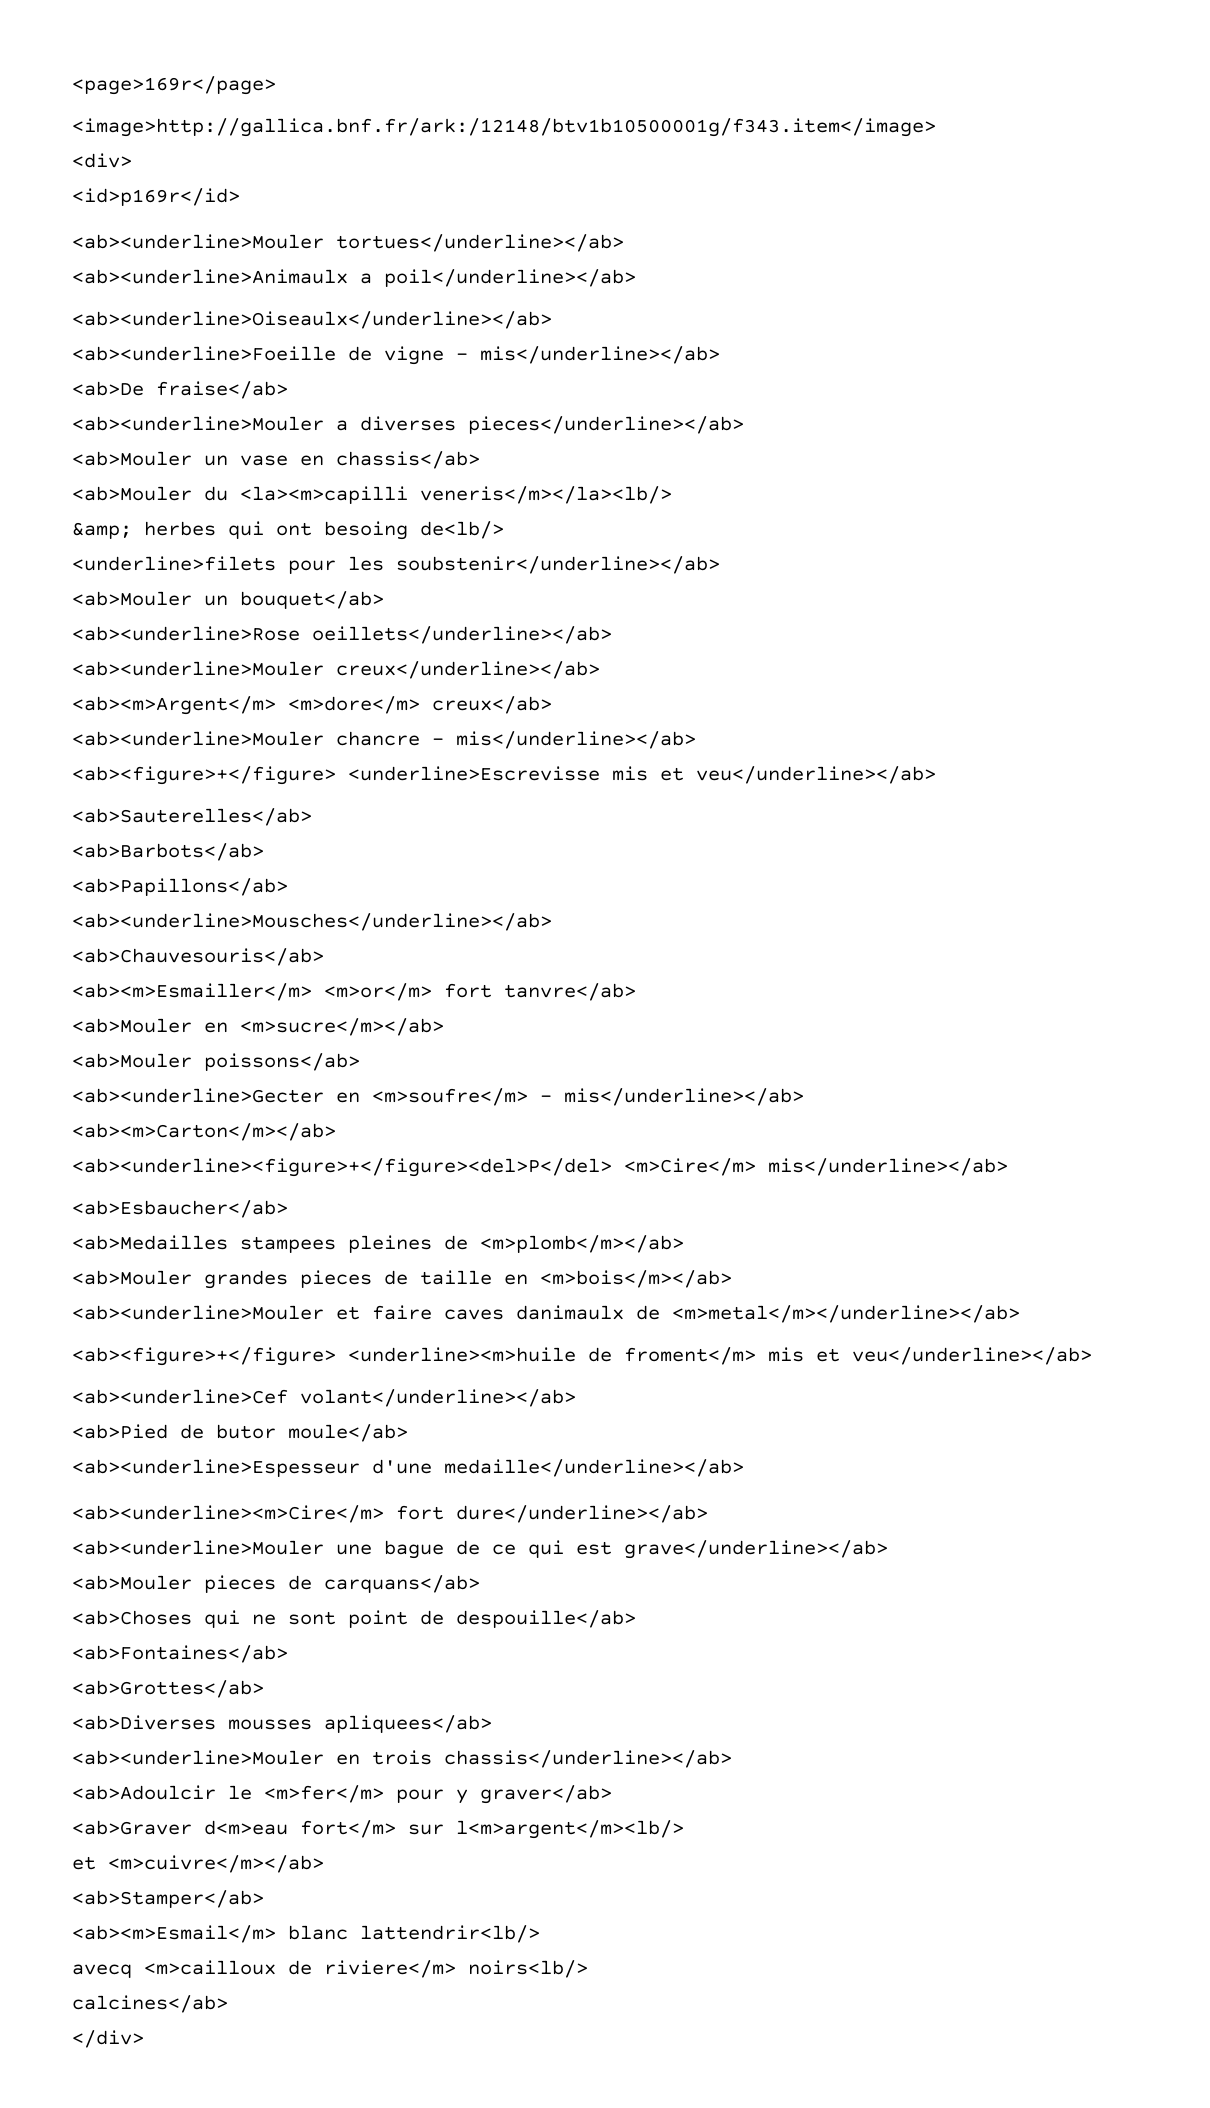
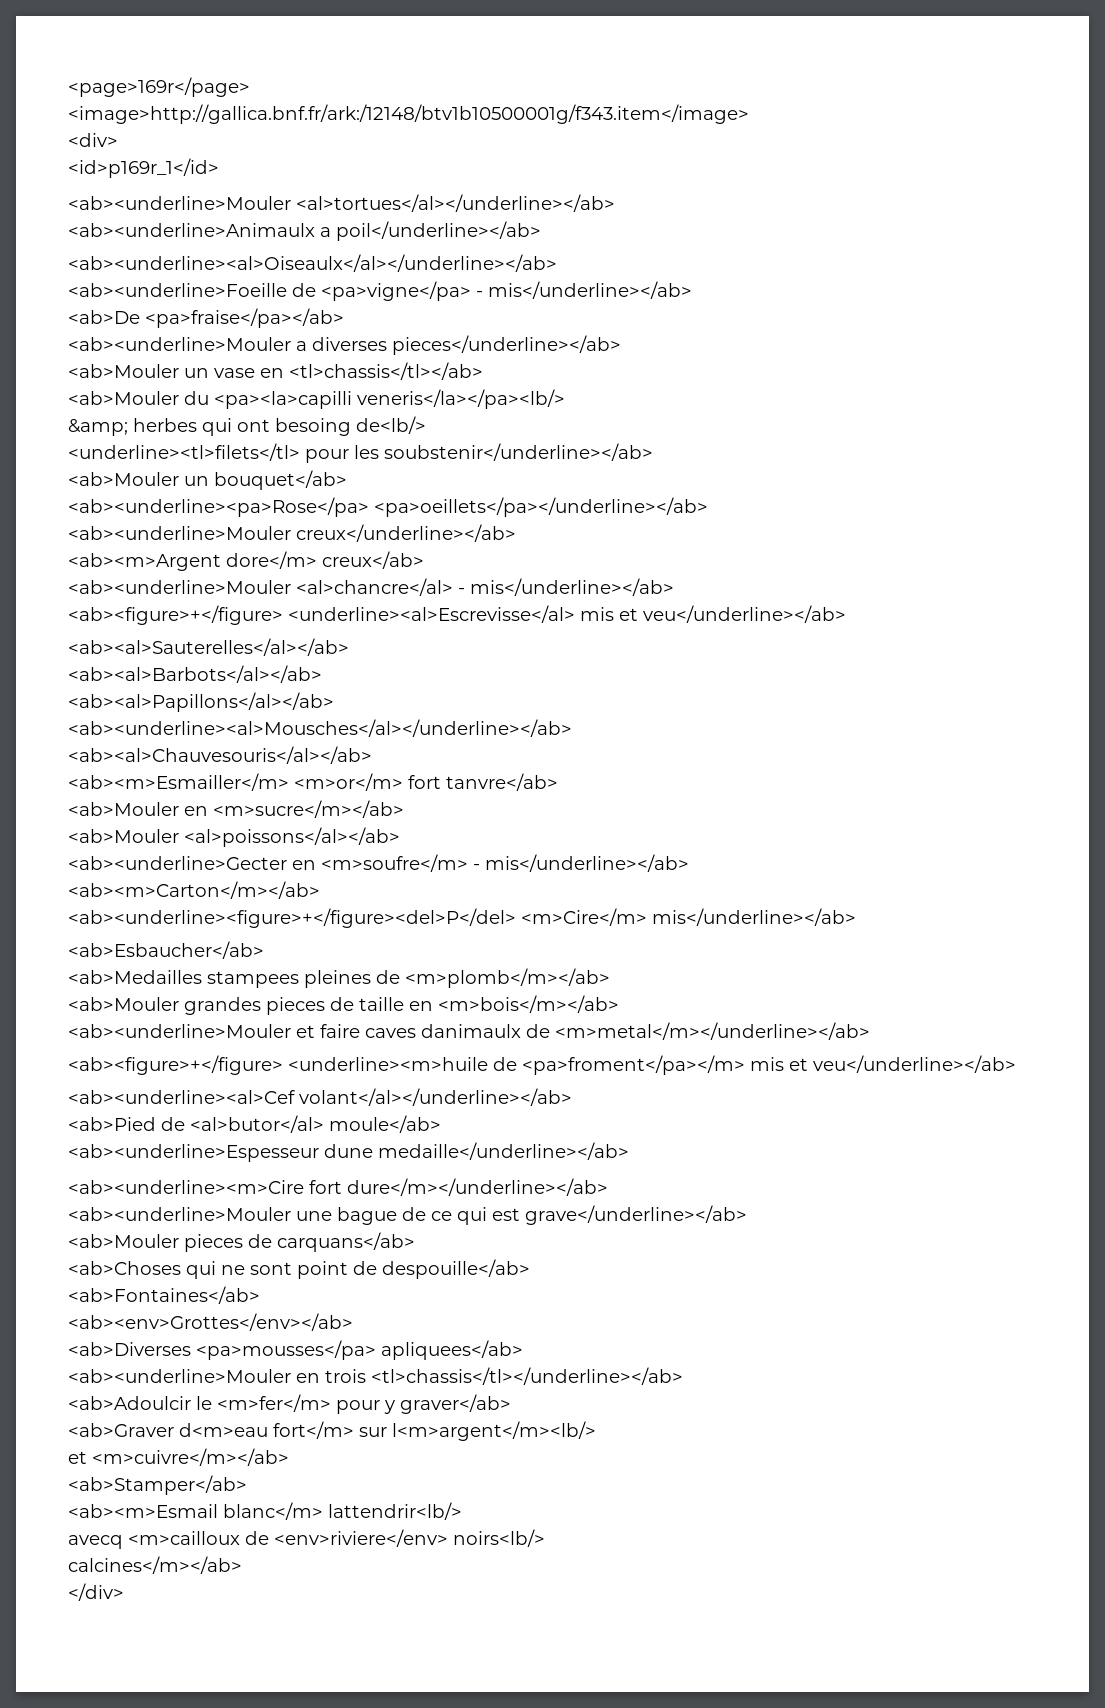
[72,188,240,206] [72,234,624,252] <id>p169r</id> // <ab><underline>Mouler tortues</underline></ab> -> [68,158,219,178] [68,194,615,212] <id>p169r_1</id> // <ab><underline>Mouler <al>tortues</al></underline></ab>
[72,311,552,329] <ab><underline>Oiseaulx</underline></ab> -> [68,254,557,272] <ab><underline><al>Oiseaulx</al></underline></ab>
[384,346,444,365] vigne -> [321,281,471,301] <pa>vigne</pa>
[156,381,288,399] fraise</ab> -> [145,308,344,328] <pa>fraise</pa></ab>
[336,451,480,469] chassis</ab> -> [289,362,483,380] <tl>chassis</tl></ab>
[240,486,672,504] <la><m>capilli veneris</m></la><lb/> -> [214,389,565,409] <pa><la>capilli veneris</la></pa><lb/>
[72,556,276,571] <underline>filets -> [68,443,300,461] <underline><tl>filets</tl>
[72,626,612,644] <ab><underline>Rose oeillets</underline></ab> -> [68,497,708,517] <ab><underline><pa>Rose</pa> <pa>oeillets</pa></underline></ab>
[72,696,420,715] <ab><m>Argent</m> <m>dore</m> -> [68,551,317,571] <ab><m>Argent dore</m>
[336,731,420,746] chancre -> [296,578,453,596] <al>chancre</al>
[348,766,936,784] [72,808,312,826] [72,843,264,861] [72,878,288,896] [72,913,552,931] [72,948,324,966] <underline>Escrevisse mis et veu</underline></ab> // <ab>Sauterelles</ab> // <ab>Barbots</ab> // <ab>Papillons</ab> // <ab><underline>Mousches</underline></ab> // <ab>Chauvesouris</ab> -> [288,605,846,623] [68,638,349,656] [68,665,322,683] [68,692,334,712] [68,719,572,737] [68,746,372,764] <underline><al>Escrevisse</al> mis et veu</underline></ab> // <ab><al>Sauterelles</al></ab> // <ab><al>Barbots</al></ab> // <ab><al>Papillons</al></ab> // <ab><underline><al>Mousches</al></underline></ab> // <ab><al>Chauvesouris</al></ab>
[204,1053,360,1071] poissons</ab> -> [184,827,400,847] <al>poissons</al></ab>
[624,1347,1092,1365] [72,1389,576,1407] froment</m> mis et veu</underline></ab> // <ab><underline>Cef volant</underline></ab> -> [522,1055,1016,1075] [68,1088,572,1106] <pa>froment</pa></m> mis et veu</underline></ab> // <ab><underline><al>Cef volant</al></underline></ab>
[216,1424,276,1439] butor -> [190,1115,324,1133] <al>butor</al>
[372,1459,432,1474] d'une -> [324,1144,373,1158] dune
[72,1505,708,1523] <ab><underline><m>Cire</m> fort dure</underline></ab> -> [68,1178,608,1196] <ab><underline><m>Cire fort dure</m></underline></ab>
[72,1680,264,1698] <ab>Grottes</ab> -> [68,1313,353,1331] <ab><env>Grottes</env></ab>
[228,1719,312,1730] mousses -> [196,1340,376,1360] <pa>mousses</pa>
[444,1750,732,1768] chassis</underline></ab> -> [371,1367,683,1385] <tl>chassis</tl></underline></ab>
[72,1925,348,1943] <ab><m>Esmail</m> blanc -> [68,1502,323,1520] <ab><m>Esmail blanc</m>
[324,1960,456,1978] riviere</m> -> [274,1529,448,1547] <env>riviere</env>
[72,1995,228,2013] calcines</ab> -> [68,1556,242,1574] calcines</m></ab>

